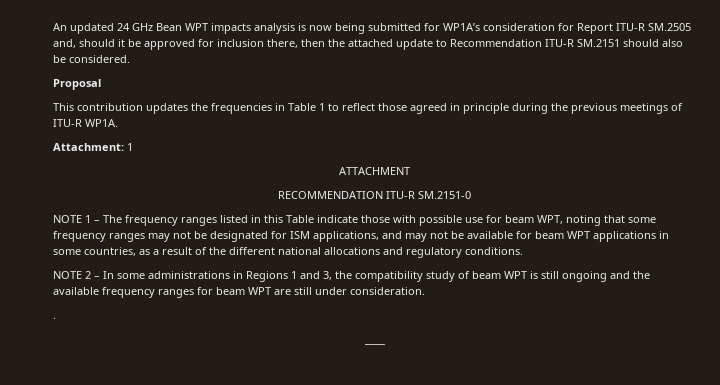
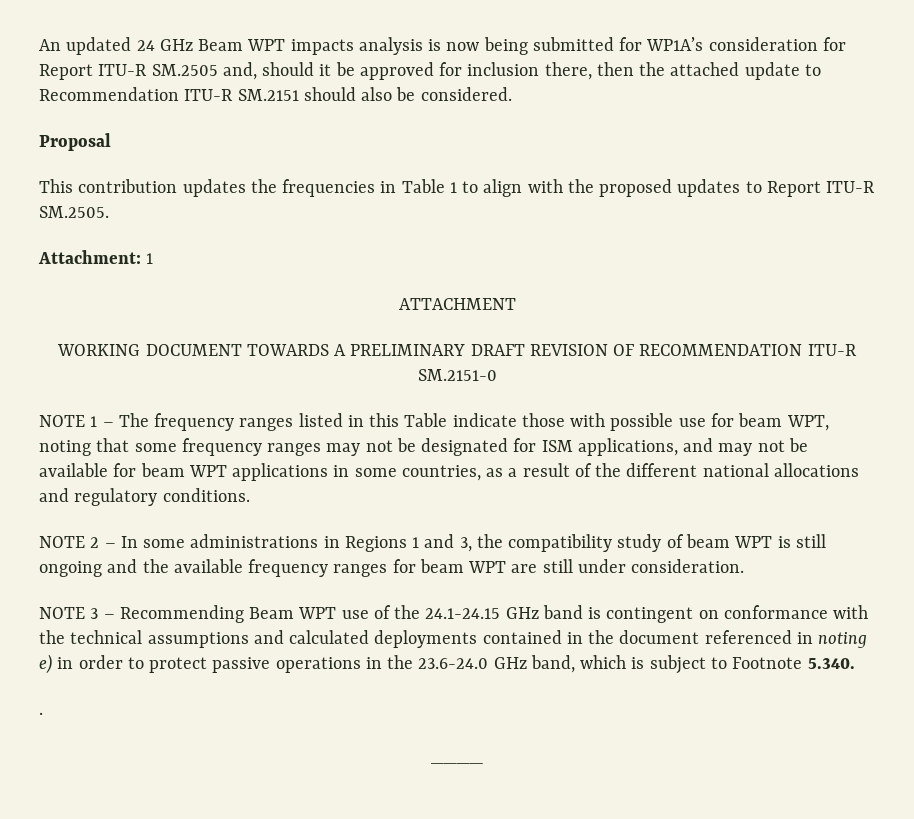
[156,23,182,31] Bean -> [198,39,244,51] Beam
[342,103,683,114] [53,119,118,127] [53,143,133,151] [339,167,410,175] reflect those agreed in principle during the previous meetings of ITU-R WP1A. // Attachment: 1 // ATTACHMENT // -> [483,179,876,197] [39,206,109,218] [38,250,154,264] [398,298,516,310] [57,344,635,356] align with the proposed updates to Report ITU-R SM.2505. // Attachment: 1 // ATTACHMENT // WORKING DOCUMENT TOWARDS A PRELIMINARY DRAFT REVISION OF
(425, 291) none -> [39,605,869,623] [39,630,868,648] [39,654,855,674] // NOTE 3 – Recommending Beam WPT use of the 24.1-24.15 GHz band is contingent on conformance with the technical assumptions and calculated deployments contained in the document referenced in noting e) in order to protect passive operations in the 23.6-24.0 GHz band, which is subject to Footnote 5.340.

